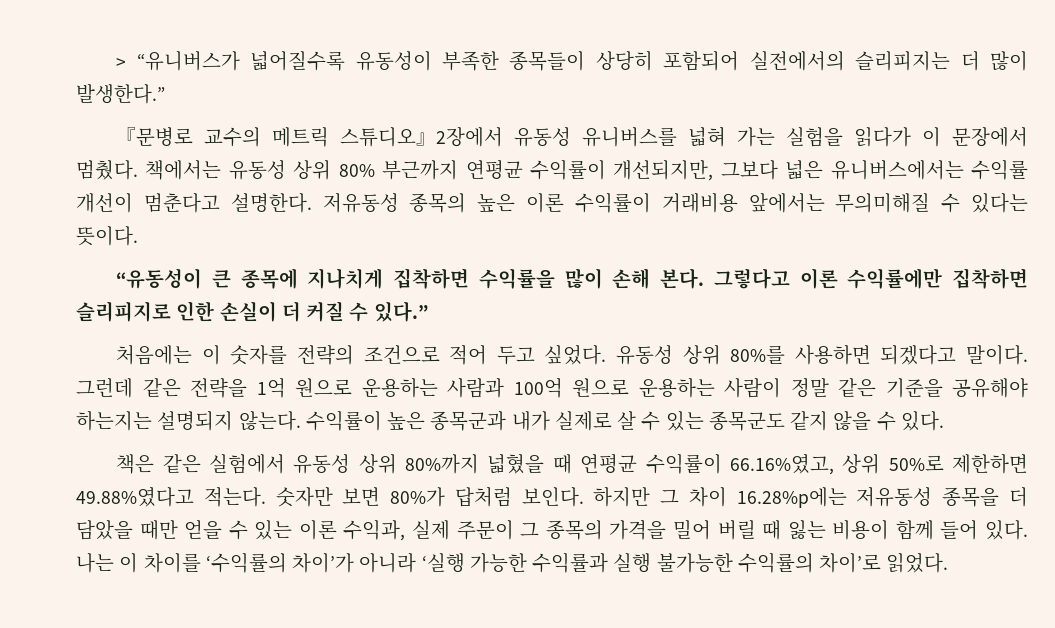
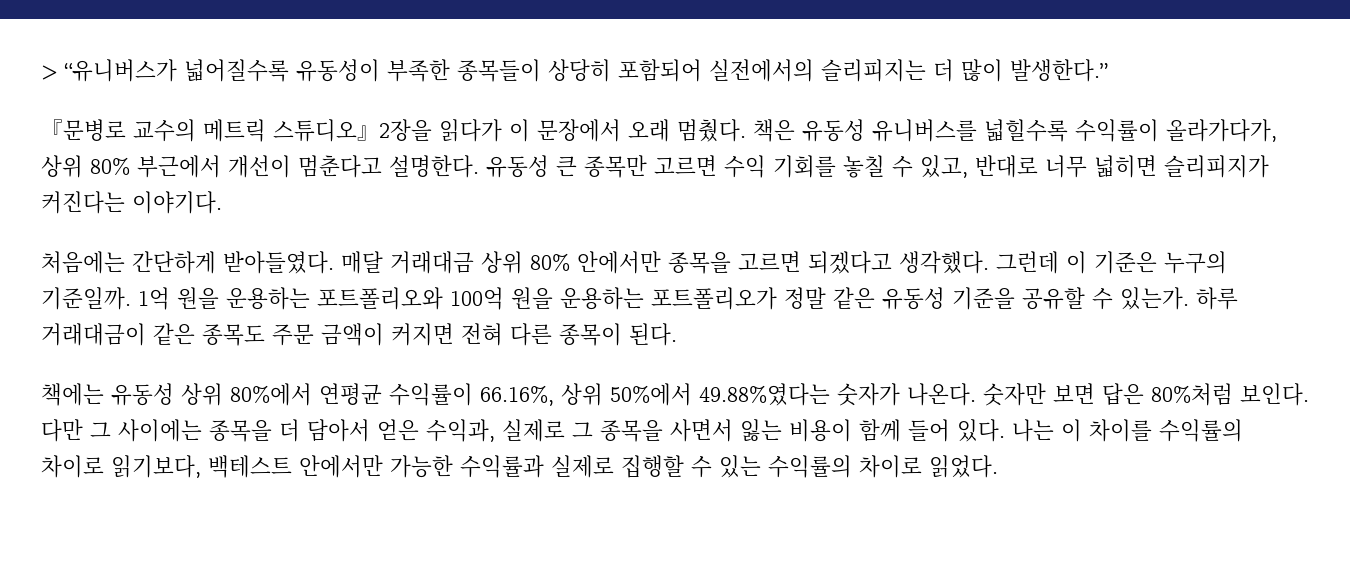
[436,126,1028,147] [76,159,1028,181] [76,192,1028,213] [76,226,138,246] [116,268,1029,289] [76,301,428,322] [116,344,1028,365] [76,377,1028,398] [76,410,944,431] [116,453,1029,475] [76,486,1028,508] [76,519,782,541] 2장에서 유동성 유니버스를 넓혀 가는 실험을 읽다가 이 문장에서 멈췄다. 책에서는 유동성 상위 80% 부근까지 연평균 수익률이 개선되지만, 그보다 넓은 유니버스에서는 수익률 개선이 멈춘다고 설명한다. 저유동성 종목의 높은 이론 수익률이 거래비용 앞에서는 무의미해질 수 있다는 뜻이다. // “유동성이 큰 종목에 지나치게 집착하면 수익률을 많이 손해 본다. 그렇다고 이론 수익률에만 집착하면 슬리피지로 인한 손실이 더 커질 수 있다.” // 처음에는 이 숫자를 전략의 조건으로 적어 두고 싶었다. 유동성 상위 80%를 사용하면 되겠다고 말이다. 그런데 같은 전략을 1억 원으로 운용하는 사람과 100억 원으로 운용하는 사람이 정말 같은 기준을 공유해야 하는지는 설명되지 않는다. 수익률이 높은 종목군과 내가 실제로 살 수 있는 종목군도 같지 않을 수 있다. // 책은 같은 실험에서 유동성 상위 80%까지 넓혔을 때 연평균 수익률이 66.16%였고, 상위 50%로 제한하면 49.88%였다고 적는다. 숫자만 보면 80%가 답처럼 보인다. 하지만 그 차이 16.28%p에는 저유동성 종목을 더 담았을 때만 얻을 수 있는 이론 수익과, 실제 주문이 그 종목의 가격을 밀어 버릴 때 -> [379,119,1277,142] [41,155,1269,178] [41,191,222,214] [41,251,1227,274] [41,287,1238,310] [41,323,677,346] [41,383,1309,406] [41,419,733,442] 2장을 읽다가 이 문장에서 오래 멈췄다. 책은 유동성 유니버스를 넓힐수록 수익률이 올라가다가, 상위 80% 부근에서 개선이 멈춘다고 설명한다. 유동성 큰 종목만 고르면 수익 기회를 놓칠 수 있고, 반대로 너무 넓히면 슬리피지가 커진다는 이야기다. // 처음에는 간단하게 받아들였다. 매달 거래대금 상위 80% 안에서만 종목을 고르면 되겠다고 생각했다. 그런데 이 기준은 누구의 기준일까. 1억 원을 운용하는 포트폴리오와 100억 원을 운용하는 포트폴리오가 정말 같은 유동성 기준을 공유할 수 있는가. 하루 거래대금이 같은 종목도 주문 금액이 커지면 전혀 다른 종목이 된다. // 책에는 유동성 상위 80%에서 연평균 수익률이 66.16%, 상위 50%에서 49.88%였다는 숫자가 나온다. 숫자만 보면 답은 80%처럼 보인다. 다만 그 사이에는 종목을 더 담아서 얻은 수익과, 실제로 그 종목을 사면서
[205,552,882,573] ‘수익률의 차이’가 아니라 ‘실행 가능한 수익률과 실행 불가능한 수익률의 차이’로 -> [1159,419,1243,442] [41,455,922,478] 수익률의 차이로 읽기보다, 백테스트 안에서만 가능한 수익률과 실제로 집행할 수 있는 수익률의 차이로

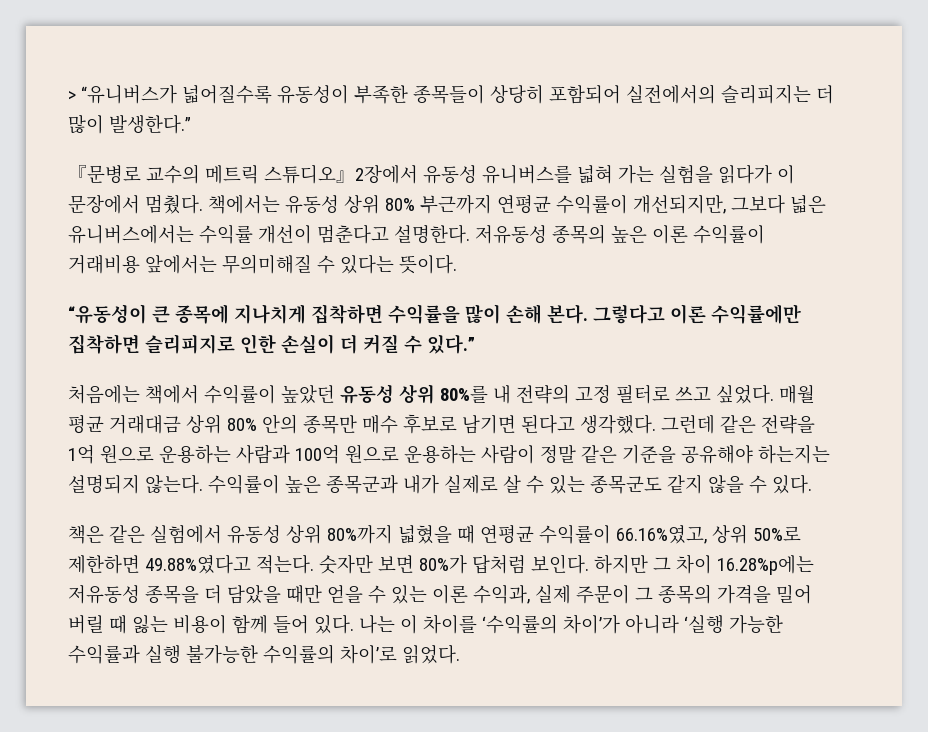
[379,119,1277,142] [41,155,1269,178] [41,191,222,214] [41,251,1227,274] [41,287,1238,310] [41,323,677,346] [41,383,1309,406] [41,419,733,442] 2장을 읽다가 이 문장에서 오래 멈췄다. 책은 유동성 유니버스를 넓힐수록 수익률이 올라가다가, 상위 80% 부근에서 개선이 멈춘다고 설명한다. 유동성 큰 종목만 고르면 수익 기회를 놓칠 수 있고, 반대로 너무 넓히면 슬리피지가 커진다는 이야기다. // 처음에는 간단하게 받아들였다. 매달 거래대금 상위 80% 안에서만 종목을 고르면 되겠다고 생각했다. 그런데 이 기준은 누구의 기준일까. 1억 원을 운용하는 포트폴리오와 100억 원을 운용하는 포트폴리오가 정말 같은 유동성 기준을 공유할 수 있는가. 하루 거래대금이 같은 종목도 주문 금액이 커지면 전혀 다른 종목이 된다. // 책에는 유동성 상위 80%에서 연평균 수익률이 66.16%, 상위 50%에서 49.88%였다는 숫자가 나온다. 숫자만 보면 답은 80%처럼 보인다. 다만 그 사이에는 종목을 더 담아서 얻은 수익과, 실제로 그 종목을 사면서 -> [354,164,795,184] [68,194,826,214] [68,224,765,244] [68,254,457,274] [68,304,801,324] [68,334,475,354] [68,384,815,404] [68,414,815,434] [68,444,830,464] [68,474,812,494] [68,524,801,544] [68,554,814,575] [68,584,812,604] [68,615,127,634] 2장에서 유동성 유니버스를 넓혀 가는 실험을 읽다가 이 문장에서 멈췄다. 책에서는 유동성 상위 80% 부근까지 연평균 수익률이 개선되지만, 그보다 넓은 유니버스에서는 수익률 개선이 멈춘다고 설명한다. 저유동성 종목의 높은 이론 수익률이 거래비용 앞에서는 무의미해질 수 있다는 뜻이다. // “유동성이 큰 종목에 지나치게 집착하면 수익률을 많이 손해 본다. 그렇다고 이론 수익률에만 집착하면 슬리피지로 인한 손실이 더 커질 수 있다.” // 처음에는 책에서 수익률이 높았던 유동성 상위 80%를 내 전략의 고정 필터로 쓰고 싶었다. 매월 평균 거래대금 상위 80% 안의 종목만 매수 후보로 남기면 된다고 생각했다. 그런데 같은 전략을 1억 원으로 운용하는 사람과 100억 원으로 운용하는 사람이 정말 같은 기준을 공유해야 하는지는 설명되지 않는다. 수익률이 높은 종목군과 내가 실제로 살 수 있는 종목군도 같지 않을 수 있다. // 책은 같은 실험에서 유동성 상위 80%까지 넓혔을 때 연평균 수익률이 66.16%였고, 상위 50%로 제한하면 49.88%였다고 적는다. 숫자만 보면 80%가 답처럼 보인다. 하지만 그 차이 16.28%p에는 저유동성 종목을 더 담았을 때만 얻을 수 있는 이론 수익과, 실제 주문이 그 종목의 가격을 밀어 버릴 때
[1159,419,1243,442] [41,455,922,478] 수익률의 차이로 읽기보다, 백테스트 안에서만 가능한 수익률과 실제로 집행할 수 있는 수익률의 차이로 -> [481,614,783,634] [68,644,397,664] ‘수익률의 차이’가 아니라 ‘실행 가능한 수익률과 실행 불가능한 수익률의 차이’로

